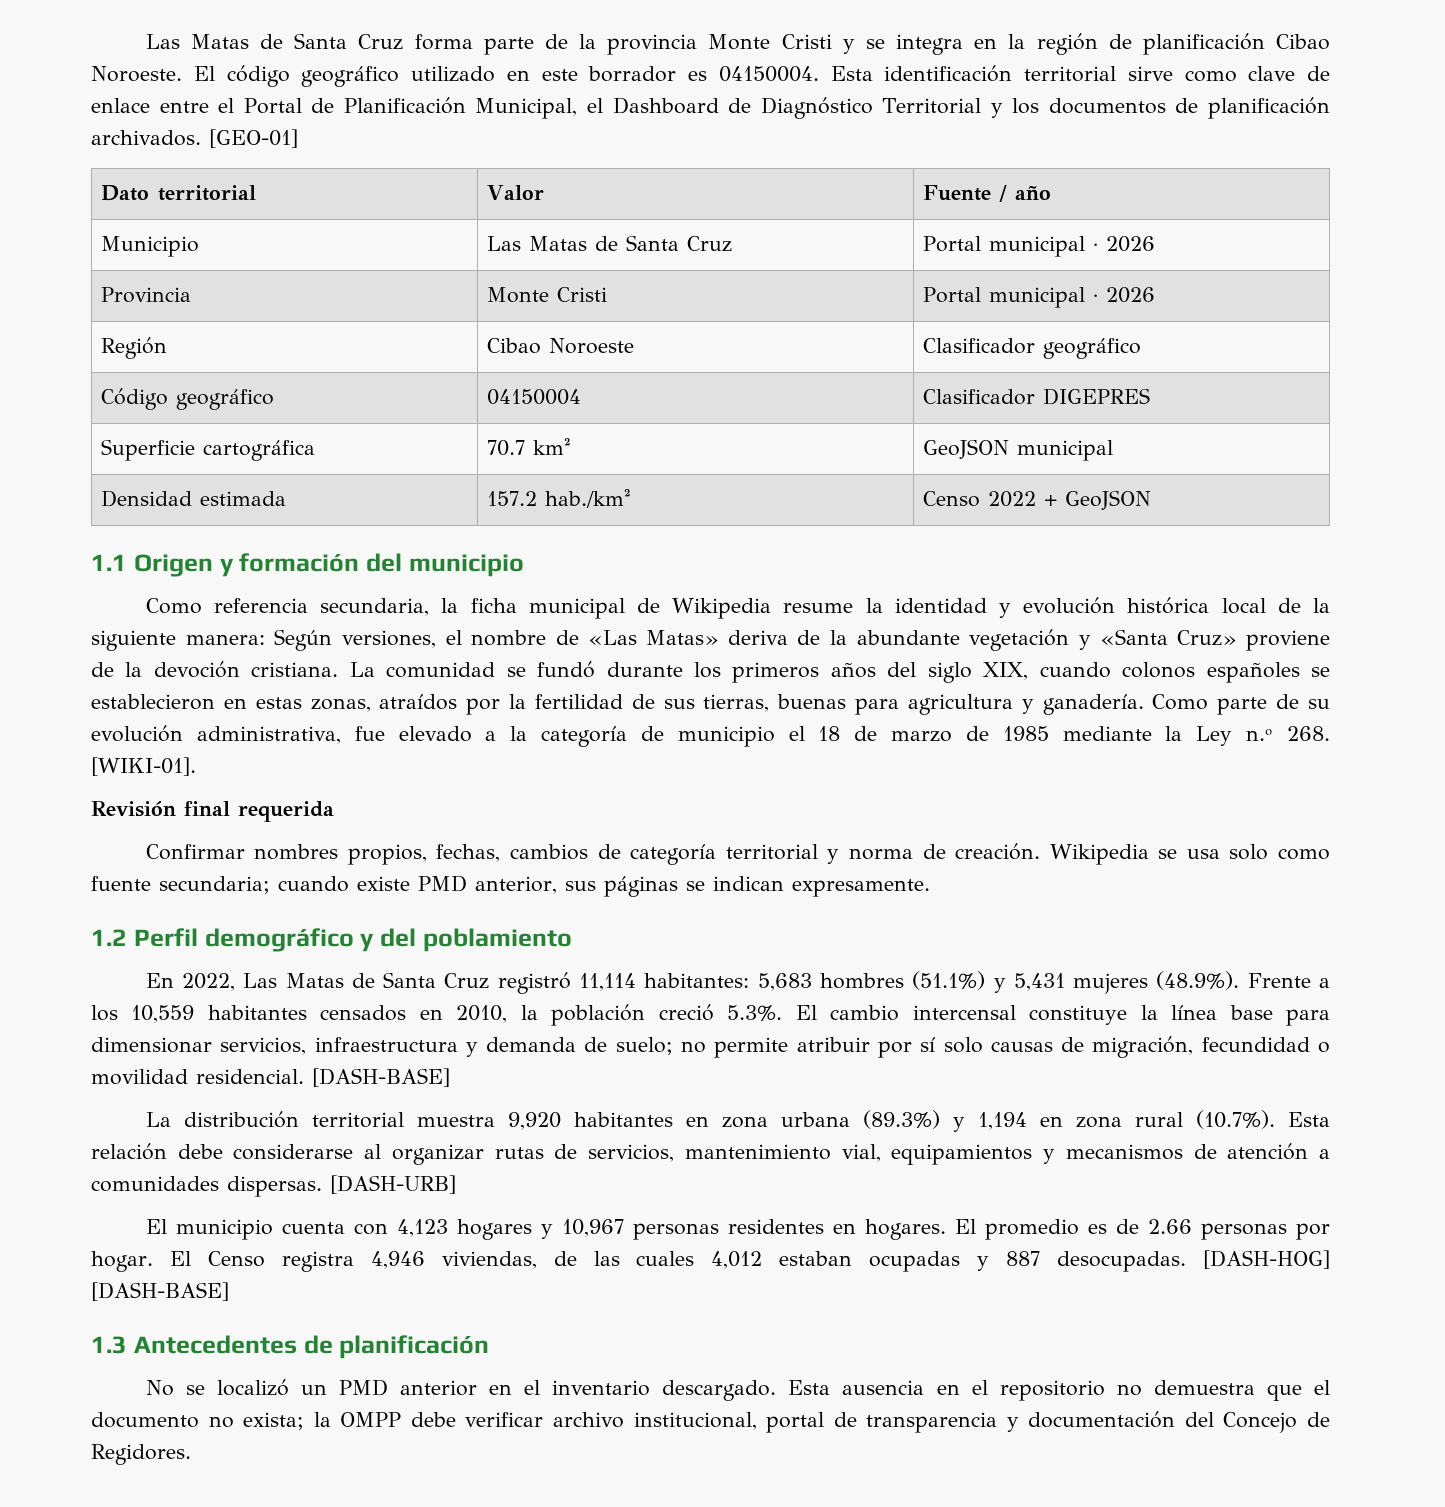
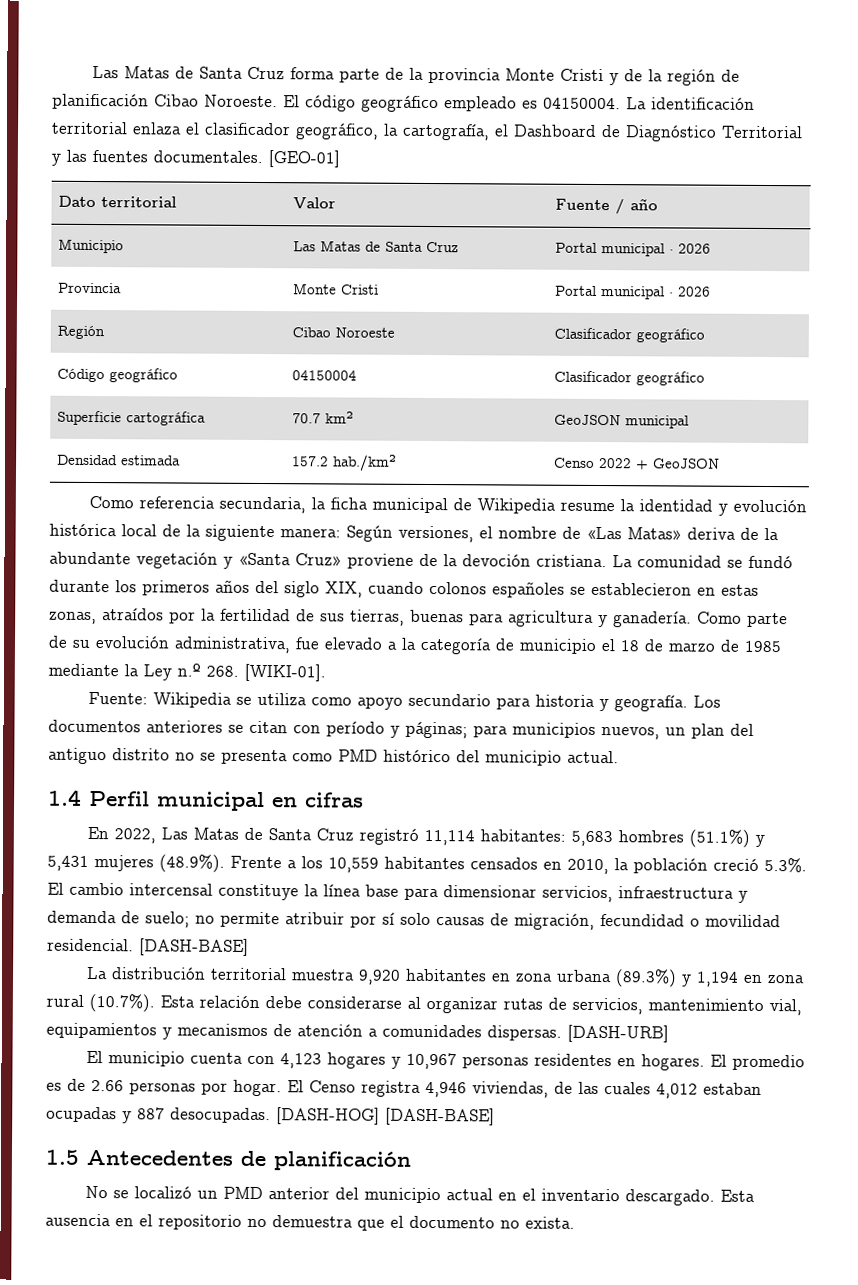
[865,34,998,55] se integra en -> [624,69,644,82] de
[411,66,677,82] utilizado en este borrador -> [444,96,517,112] empleado
[830,66,873,81] Esta -> [626,97,647,110] La
[1127,66,1330,82] [91,97,578,119] sirve como clave de enlace entre el Portal de Planificación Municipal, -> [133,122,490,141] enlaza el clasificador geográfico, la cartografía,
[1012,97,1330,119] [91,130,201,146] los documentos de planificación archivados. -> [66,149,263,164] las fuentes documentales.
[1042,388,1150,405] DIGEPRES -> [636,371,706,386] geográfico
[91,553,524,577] // 1.1 Origen y formación del municipio -> (721, 463) none
[91,801,334,822] [145,843,1330,865] [91,875,930,897] [91,928,572,952] Revisión final requerida // Confirmar nombres propios, fechas, cambios de categoría territorial y norma de creación. Wikipedia se usa solo como fuente secundaria; cuando existe PMD anterior, sus páginas se indican expresamente. // 1.2 Perfil demográfico y del poblamiento -> [88,691,722,712] [48,719,754,740] [48,747,619,766] [48,789,364,812] Fuente: Wikipedia se utiliza como apoyo secundario para historia y geografía. Los documentos anteriores se citan con período y páginas; para municipios nuevos, un plan del antiguo distrito no se presenta como PMD histórico del municipio actual. // 1.4 Perfil municipal en cifras
[91,1336,127,1354] 1.3 -> [45,1149,79,1165] 1.5
(478, 1388) none -> [335,1187,494,1204] del municipio actual
[243,1411,1330,1433] [91,1444,191,1465] exista; la OMPP debe verificar archivo institucional, portal de transparencia y documentación del Concejo de Regidores. -> [525,1216,575,1229] exista.

